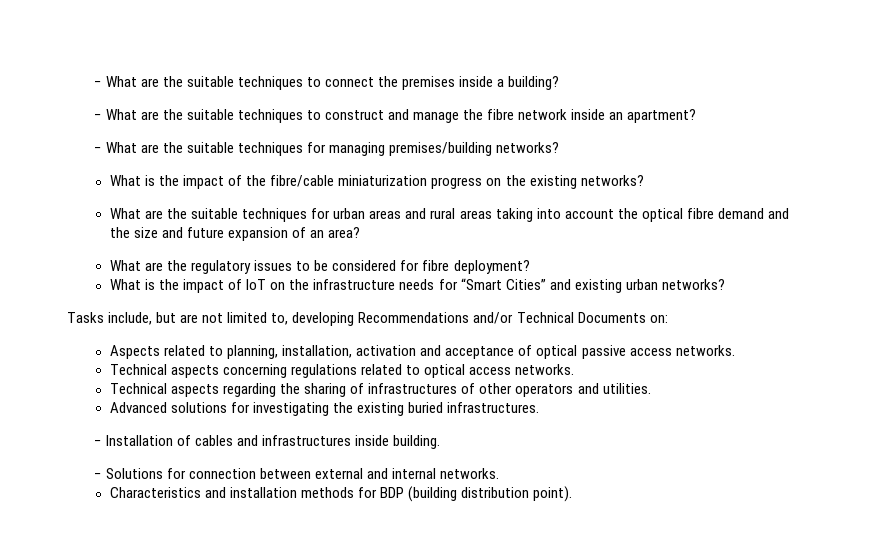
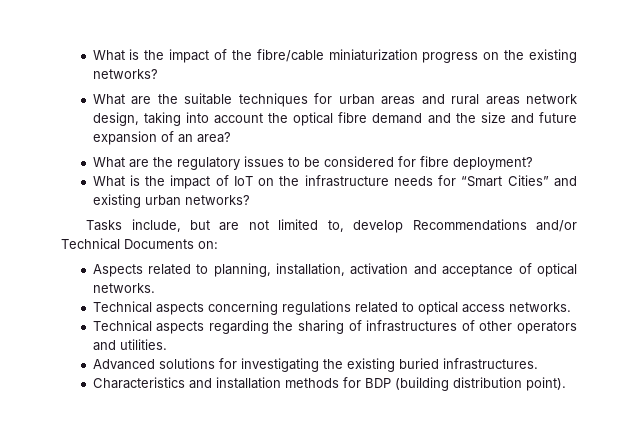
[93,76,560,90] [93,109,697,123] [93,142,559,156] − What are the suitable techniques to connect the premises inside a building? // − What are the suitable techniques to construct and manage the fibre network inside an apartment? // − What are the suitable techniques for managing premises/building networks? // -> (92, 55) none
(492, 214) none -> [526,94,577,104] [92,112,139,126] network design,
[292,312,355,326] developing -> [353,220,404,233] develop
[581,345,672,359] passive access -> (578, 270) none
[93,435,440,449] [93,468,499,479] // − Installation of cables and infrastructures inside building. // − Solutions for connection between external and internal networks. -> (538, 364) none

